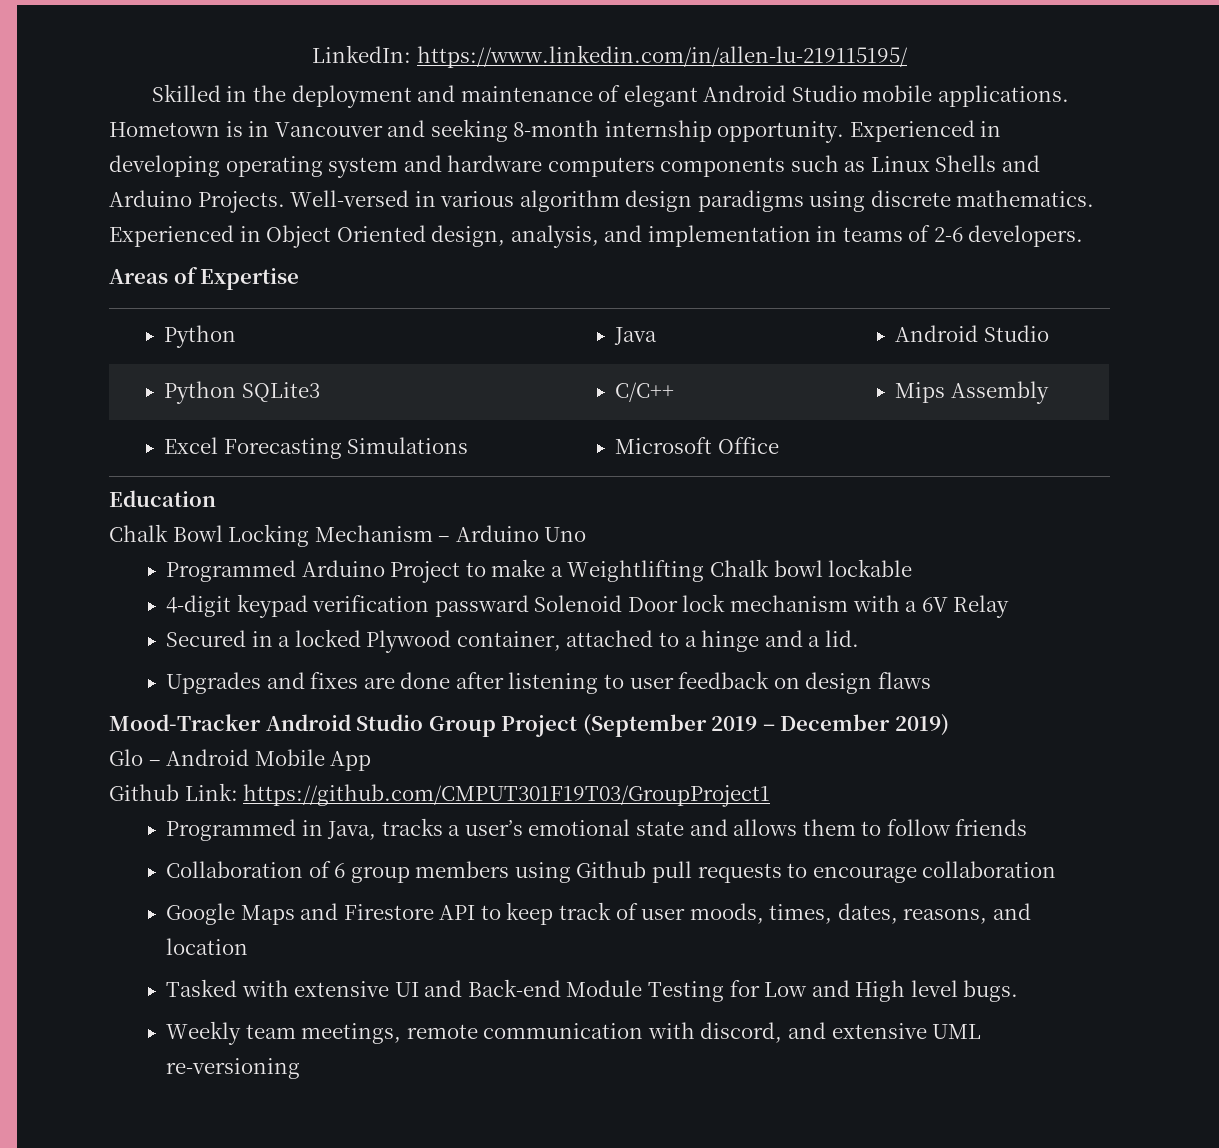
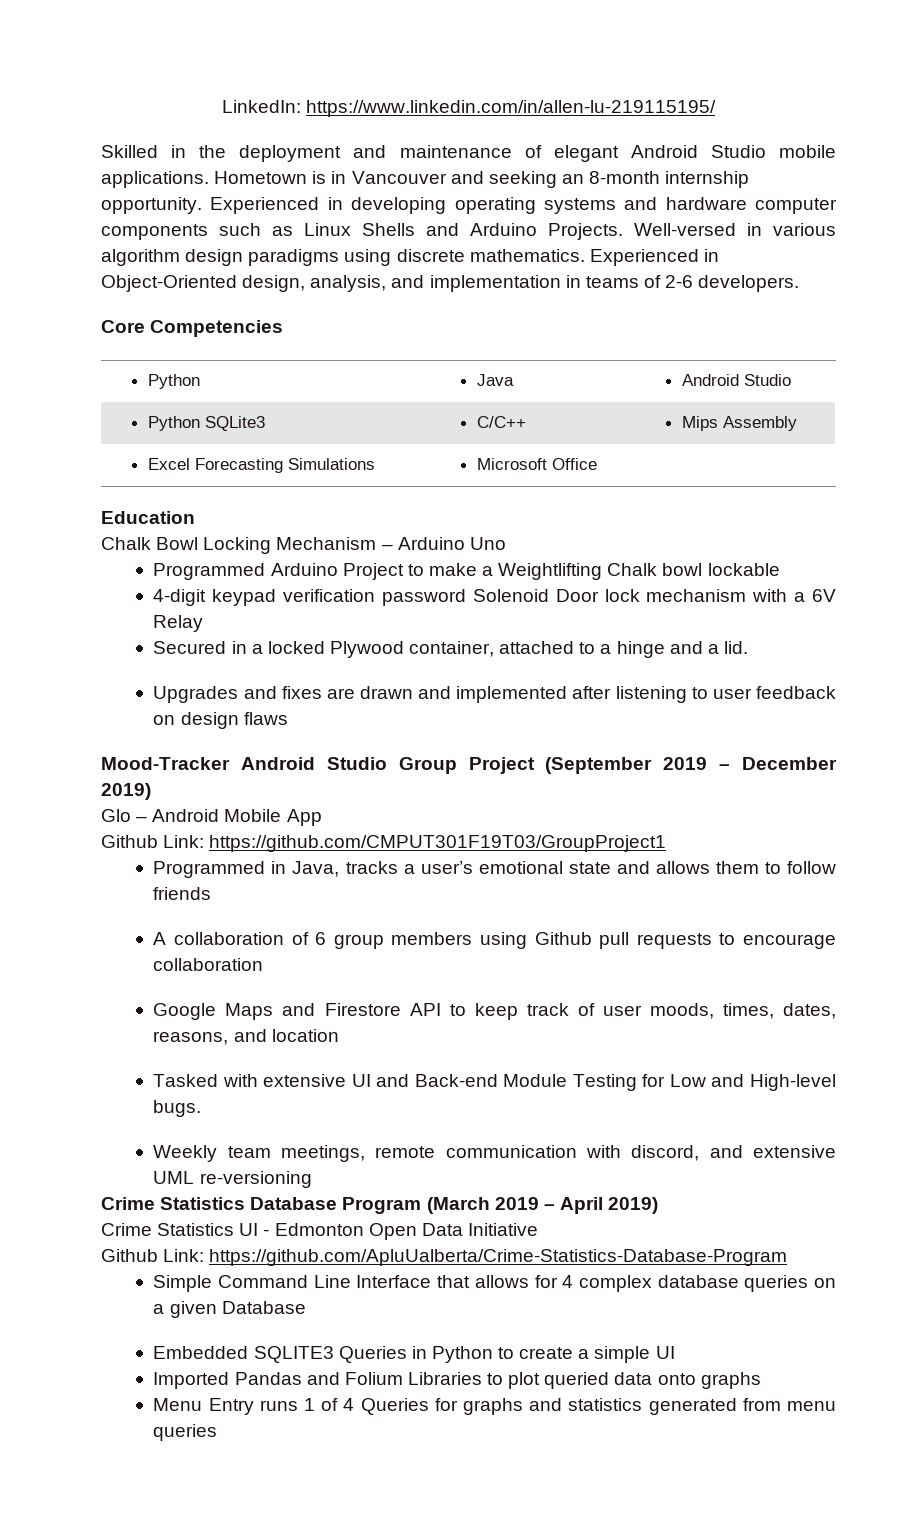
(508, 130) none -> [561,174,584,184] an
[328,157,399,178] system -> [543,198,616,214] systems
[547,157,655,177] computers -> [755,198,837,214] computer
[266,225,426,248] Object Oriented -> [101,275,237,292] Object-Oriented
[109,267,300,290] Areas of Expertise -> [101,320,284,337] Core Competencies
[434,595,529,617] passward -> [381,589,466,606] password
[400,672,451,689] done -> [359,686,568,703] drawn and implemented
[166,861,304,878] Collaboration -> [153,932,284,945] A collaboration
[855,980,958,1002] High level -> [750,1074,837,1091] High-level
(301, 1068) none -> [101,1197,659,1214] [101,1223,538,1240] [101,1249,788,1266] [153,1275,836,1292] [153,1301,306,1318] [153,1346,675,1363] [153,1372,761,1389] [153,1398,836,1415] [153,1424,218,1441] // Crime Statistics Database Program (March 2019 – April 2019) // Crime Statistics UI - Edmonton Open Data Initiative // Github Link: https://github.com/ApluUalberta/Crime-Statistics-Database-Program // Simple Command Line Interface that allows for 4 complex database queries on a given Database // Embedded SQLITE3 Queries in Python to create a simple UI // Imported Pandas and Folium Libraries to plot queried data onto graphs // Menu Entry runs 1 of 4 Queries for graphs and statistics generated from menu queries

